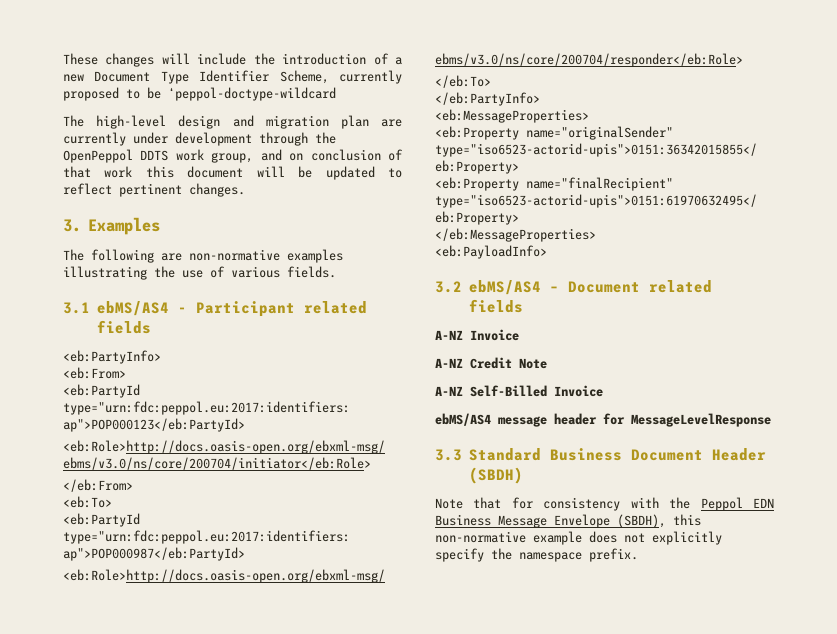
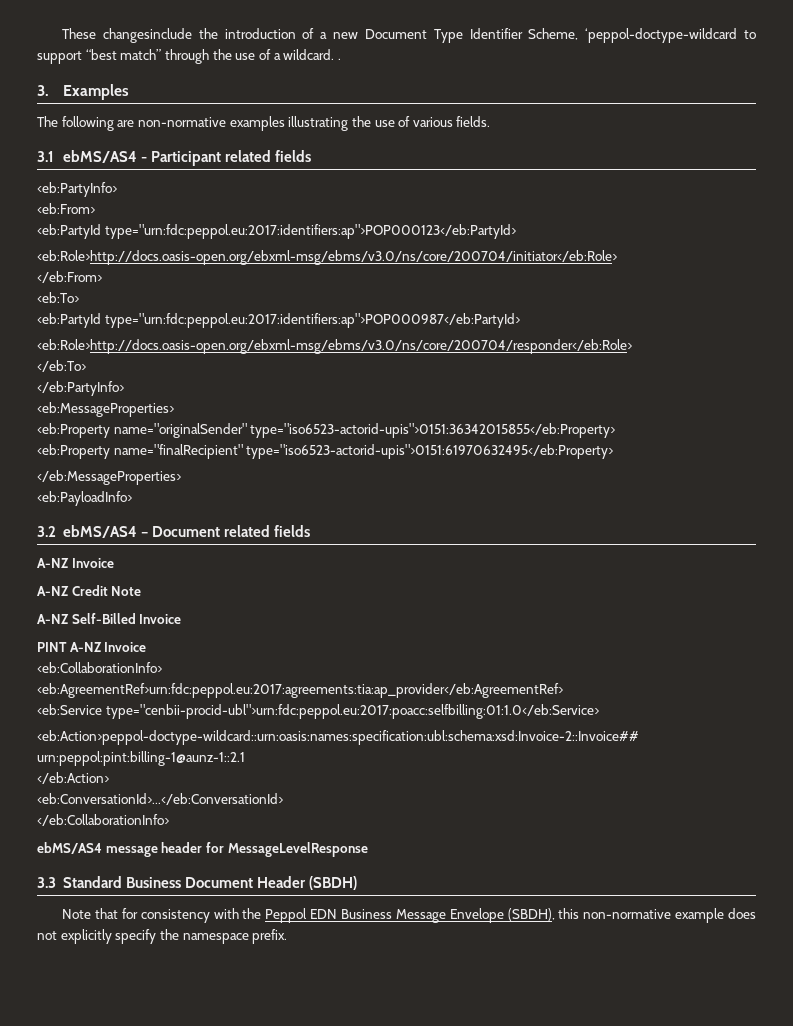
[105,53,247,67] changes will include -> [102,28,192,43] changesinclude
[339,70,402,84] [63,87,336,101] [63,115,402,129] [63,132,336,146] [63,149,403,163] [63,166,402,180] [63,183,245,197] currently proposed to be ‘peppol-doctype-wildcard // The high-level design and migration plan are currently under development through the OpenPeppol DDTS work group, and on conclusion of that work this document will be updated to reflect pertinent changes. -> [585,28,757,43] [37,49,341,64] ‘peppol-doctype-wildcard to support “best match” through the use of a wildcard. .
(603, 391) none -> [37,642,147,652] [37,662,162,673] [37,683,563,698] [37,704,599,719] [37,730,639,745] [37,751,245,766] [37,772,109,784] [37,793,283,805] [37,814,169,826] // PINT A-NZ Invoice // <eb:CollaborationInfo> // <eb:AgreementRef>urn:fdc:peppol.eu:2017:agreements:tia:ap_provider</eb:AgreementRef> // <eb:Service type="cenbii-procid-ubl">urn:fdc:peppol.eu:2017:poacc:selfbilling:01:1.0</eb:Service> // <eb:Action>peppol-doctype-wildcard::urn:oasis:names:specification:ubl:schema:xsd:Invoice-2::Invoice## urn:peppol:pint:billing-1@aunz-1::2.1 // </eb:Action> // <eb:ConversationId>...</eb:ConversationId> // </eb:CollaborationInfo>

